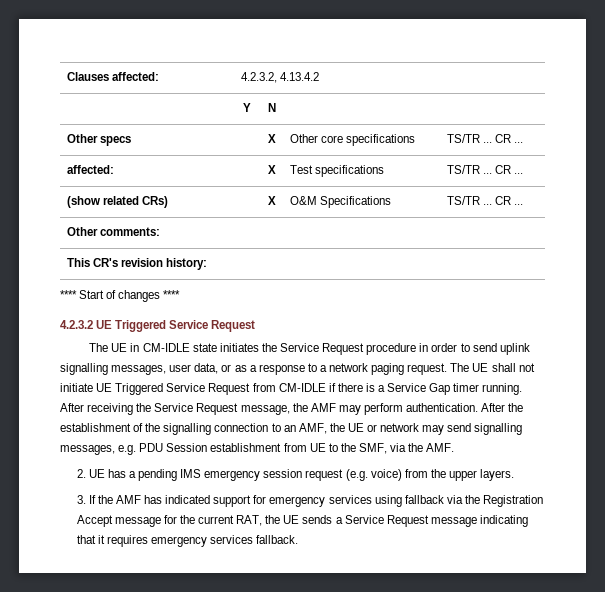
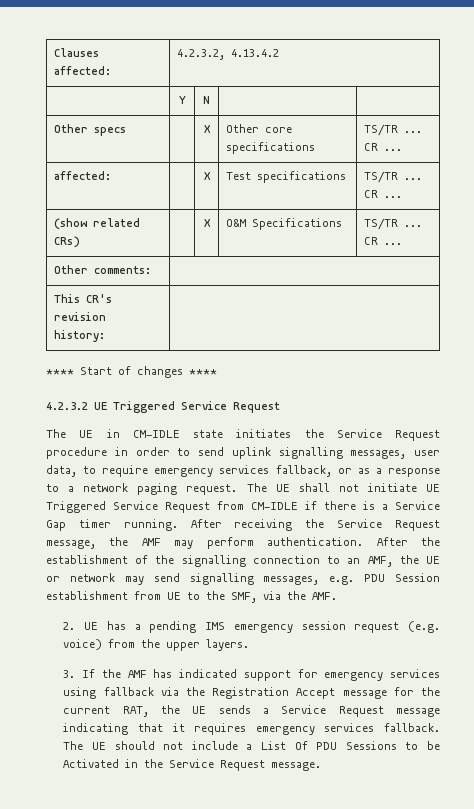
(219, 368) none -> [83,465,332,477] to require emergency services fallback,
(299, 539) none -> [63,741,441,750] [63,759,322,771] The UE should not include a List Of PDU Sessions to be Activated in the Service Request message.

